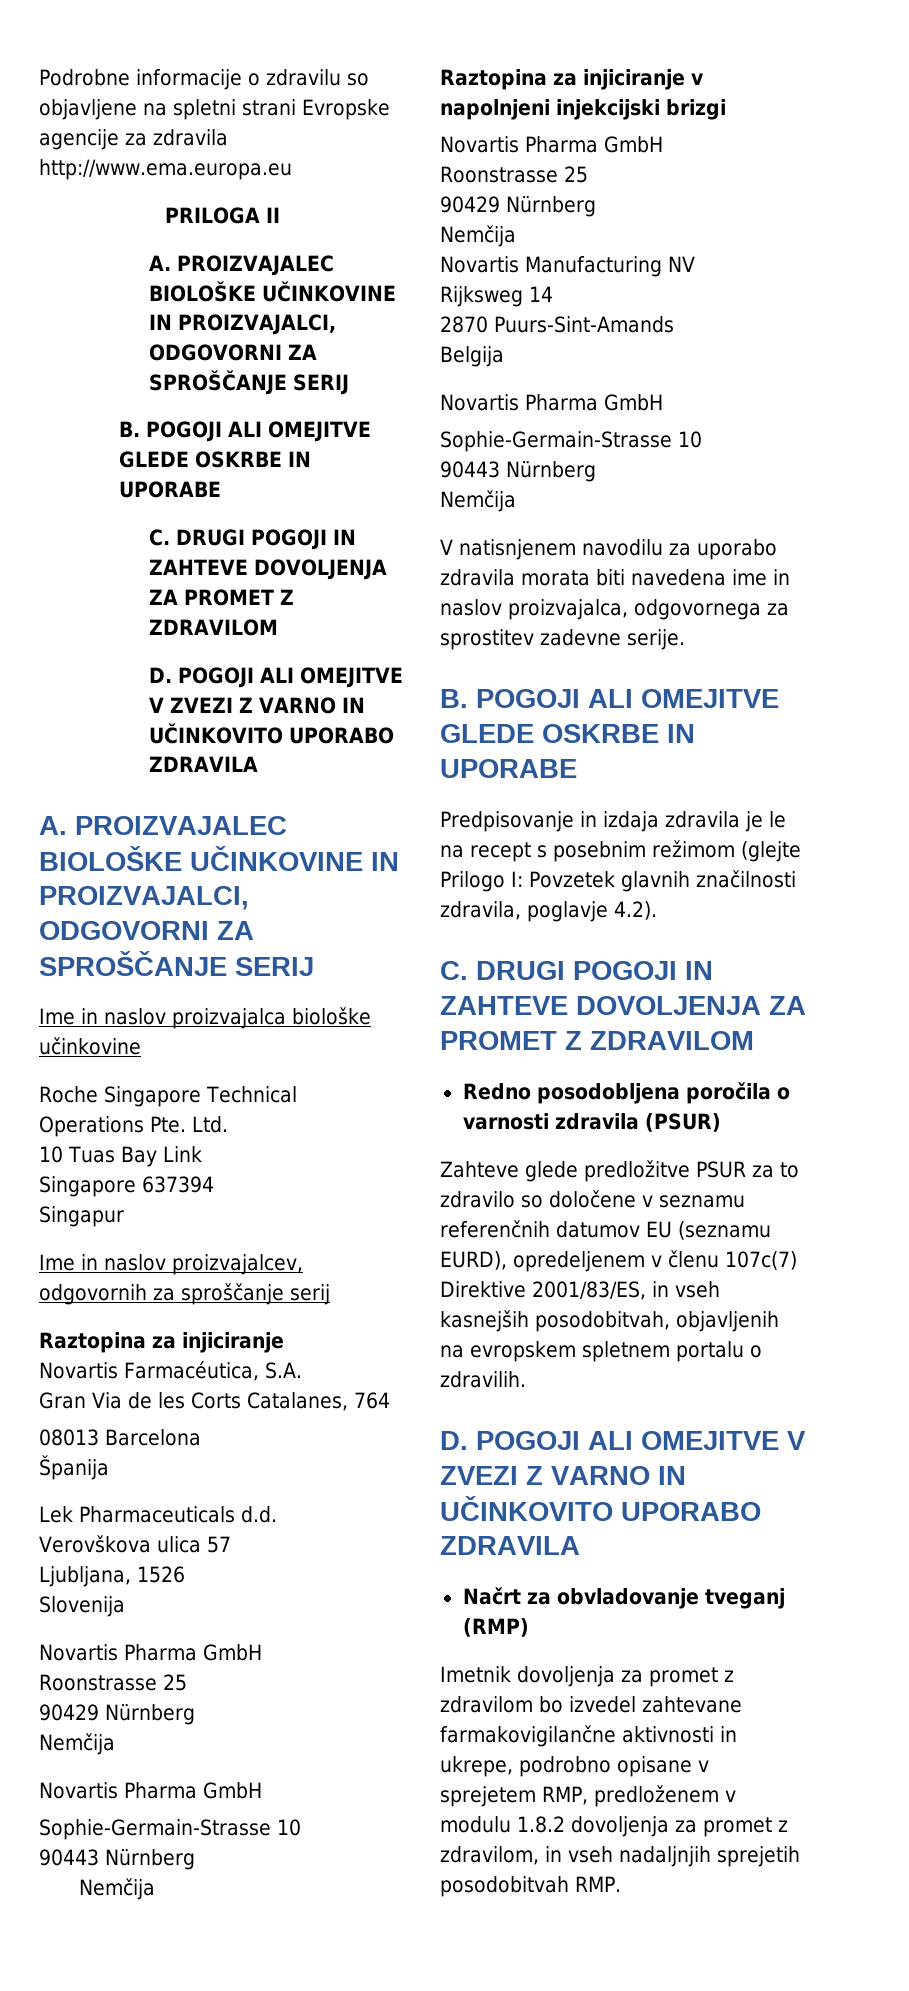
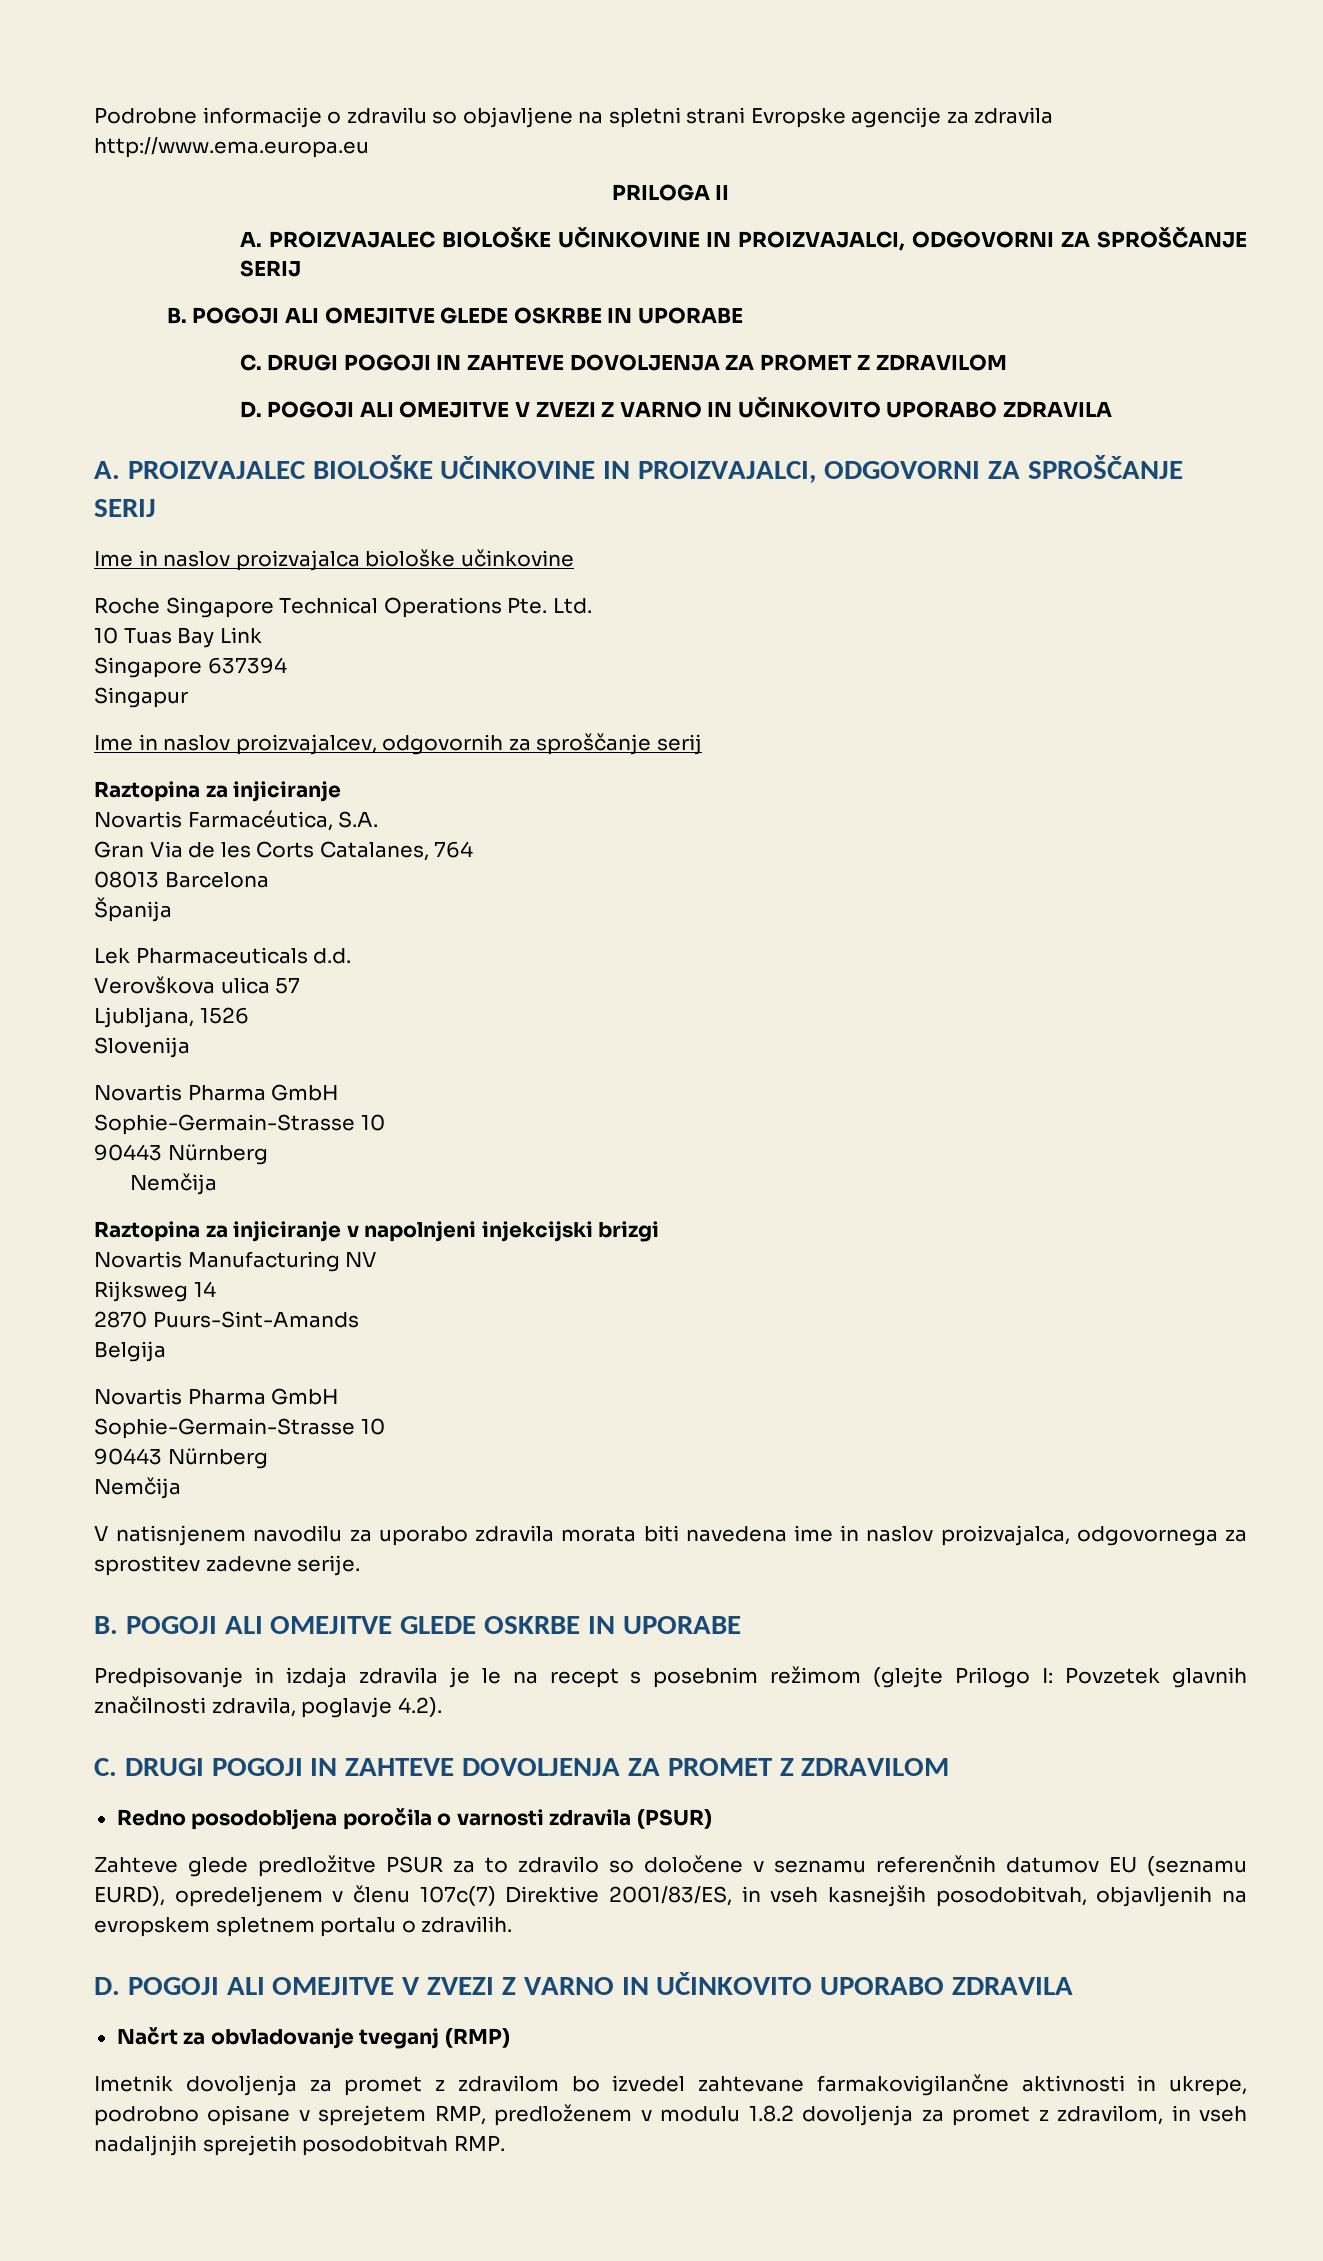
[39,1674,187,1691] [39,1704,195,1725] [39,1733,115,1755] [39,1782,262,1799] // Roonstrasse 25 // 90429 Nürnberg // Nemčija // Novartis Pharma GmbH -> (339, 1092) none
[440,136,663,153] [440,166,588,183] [440,196,596,217] [440,225,516,247] // Novartis Pharma GmbH // Roonstrasse 25 // 90429 Nürnberg // Nemčija -> (660, 1231) none

